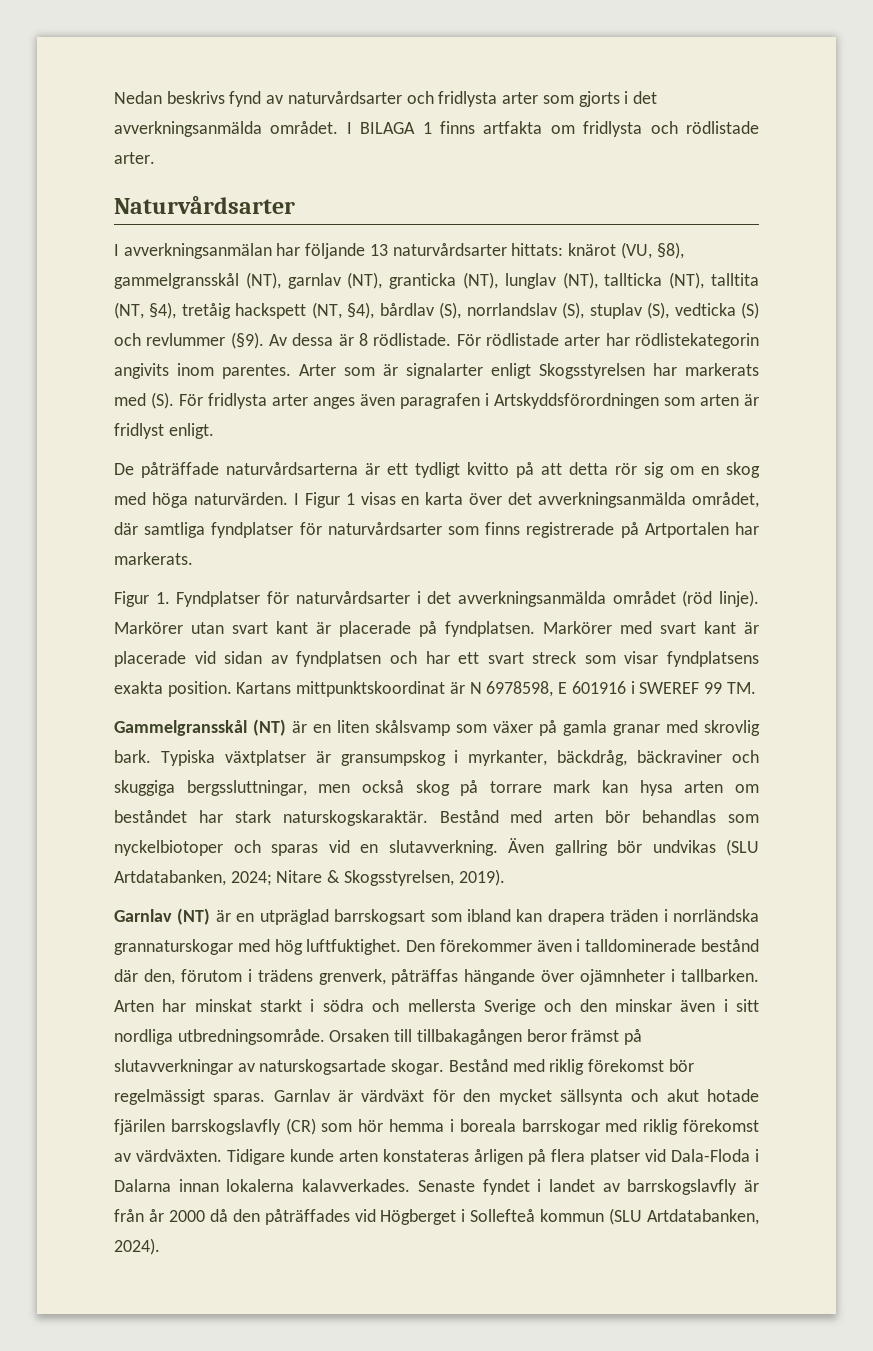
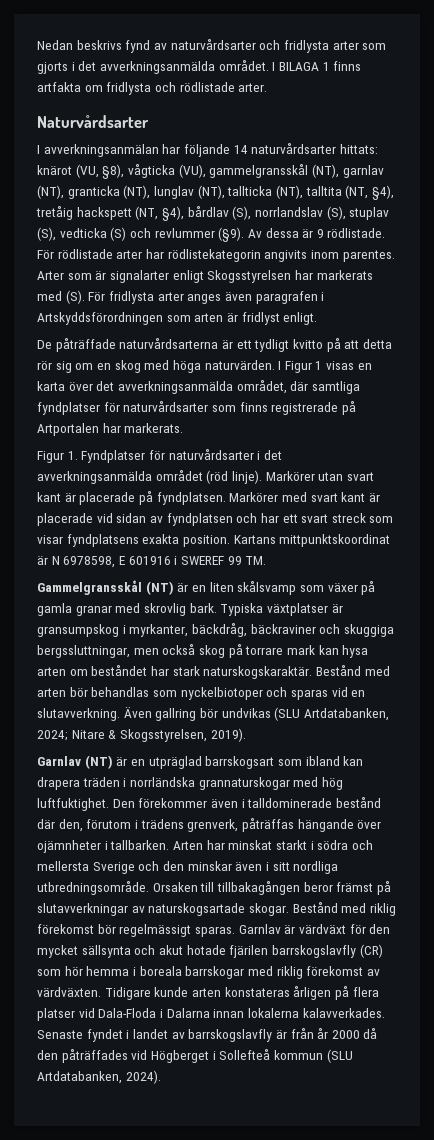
[369,244,388,256] 13 -> [233,145,248,154] 14
(684, 250) none -> [127,164,206,178] vågticka (VU),
[359,333,368,346] 8 -> [316,229,324,238] 9

